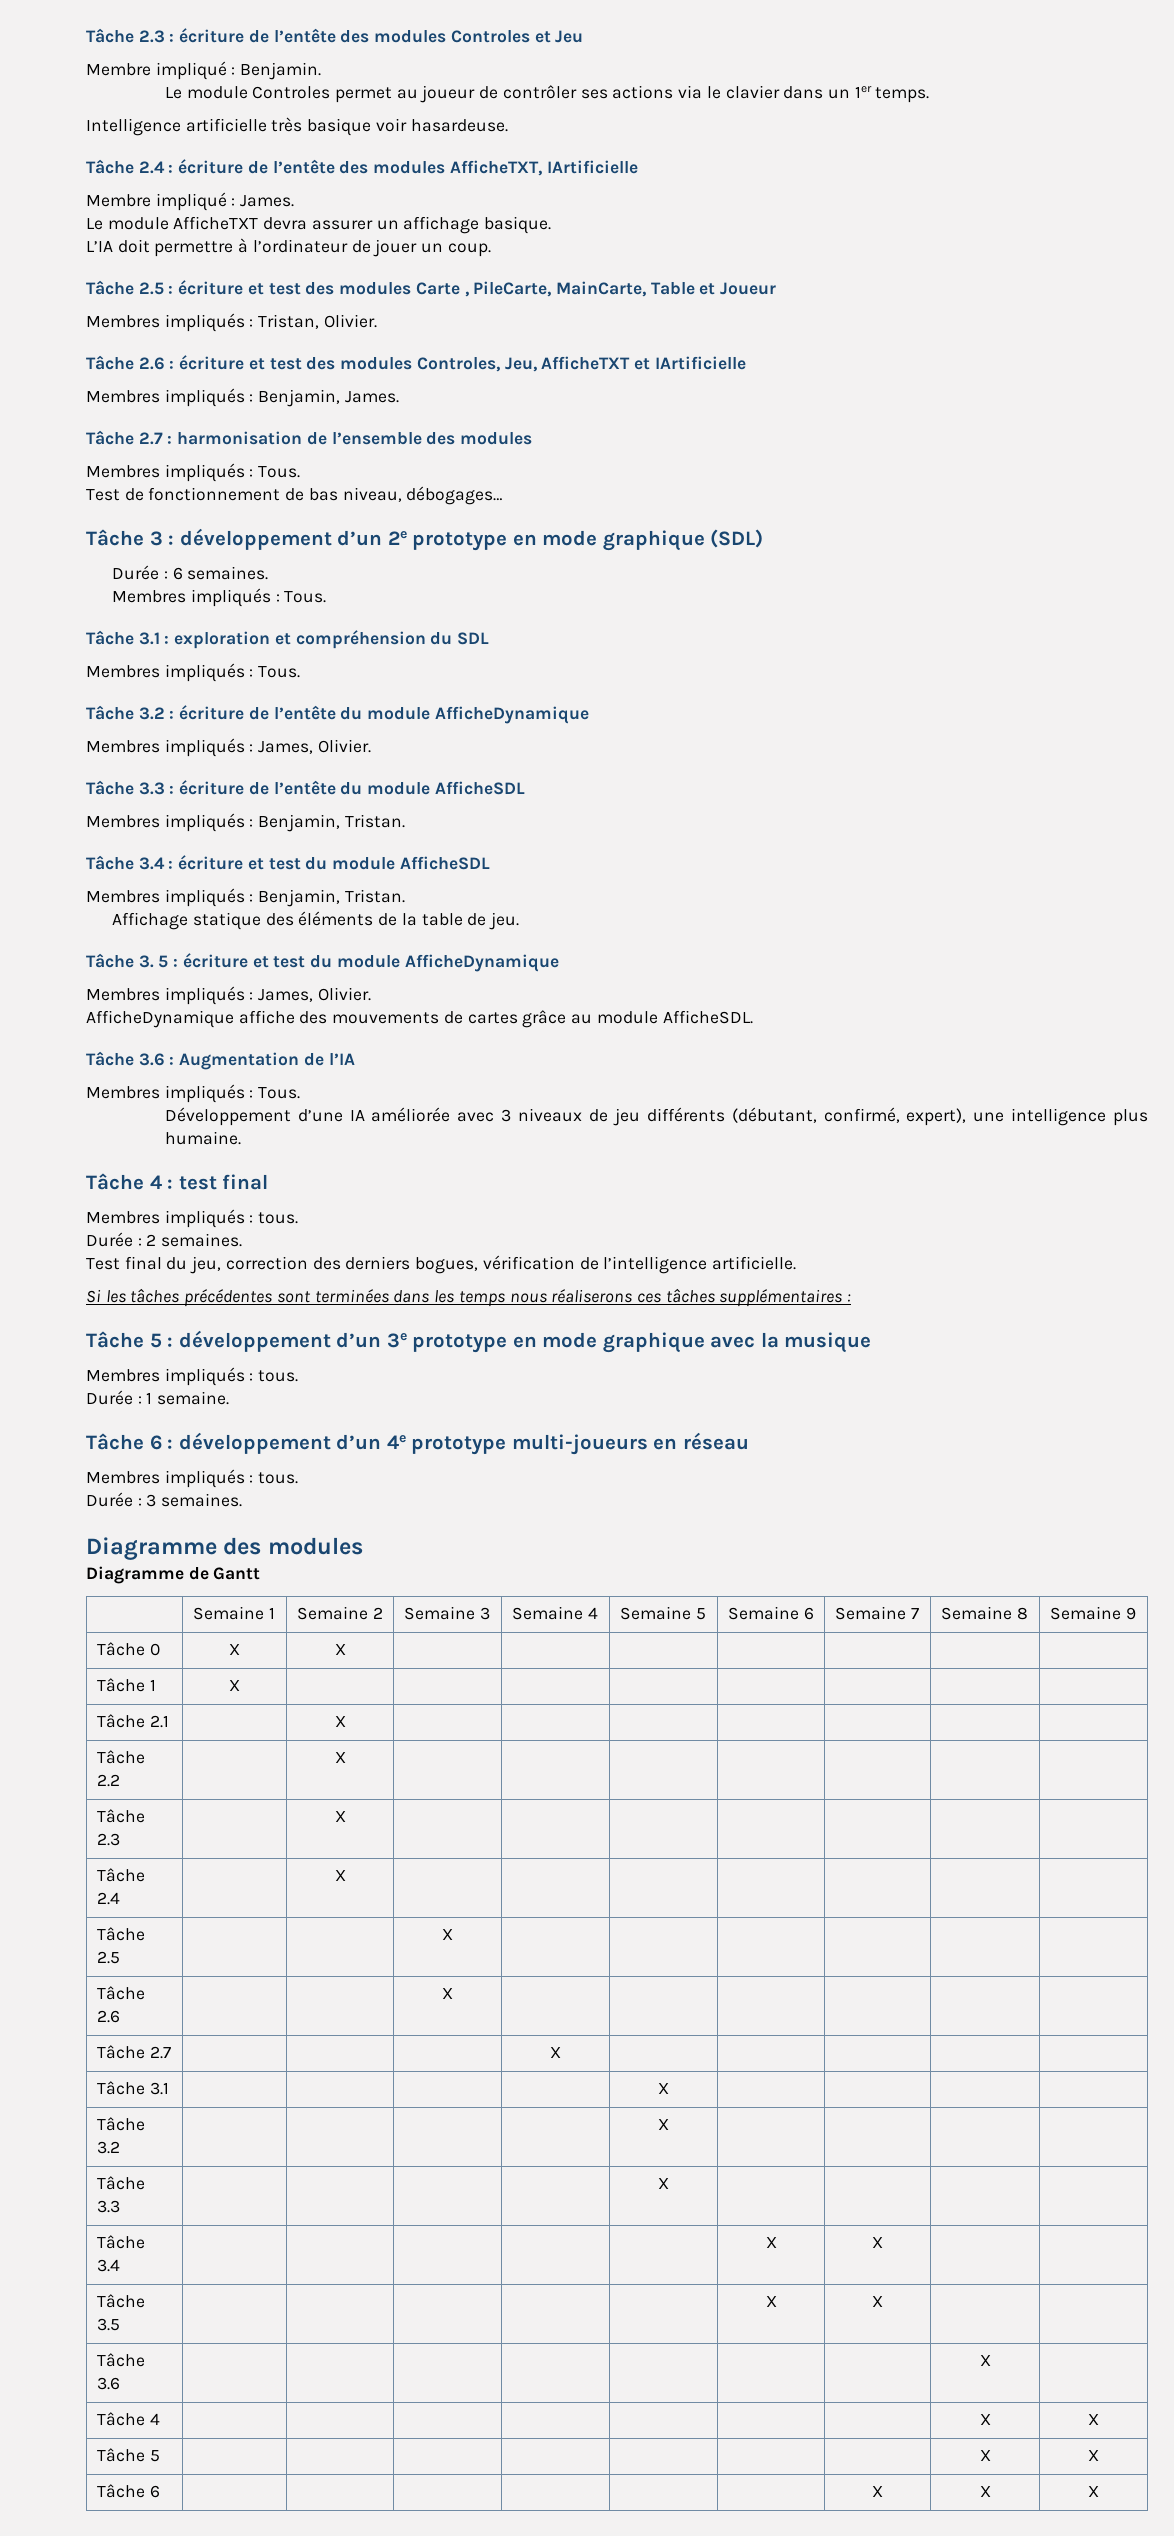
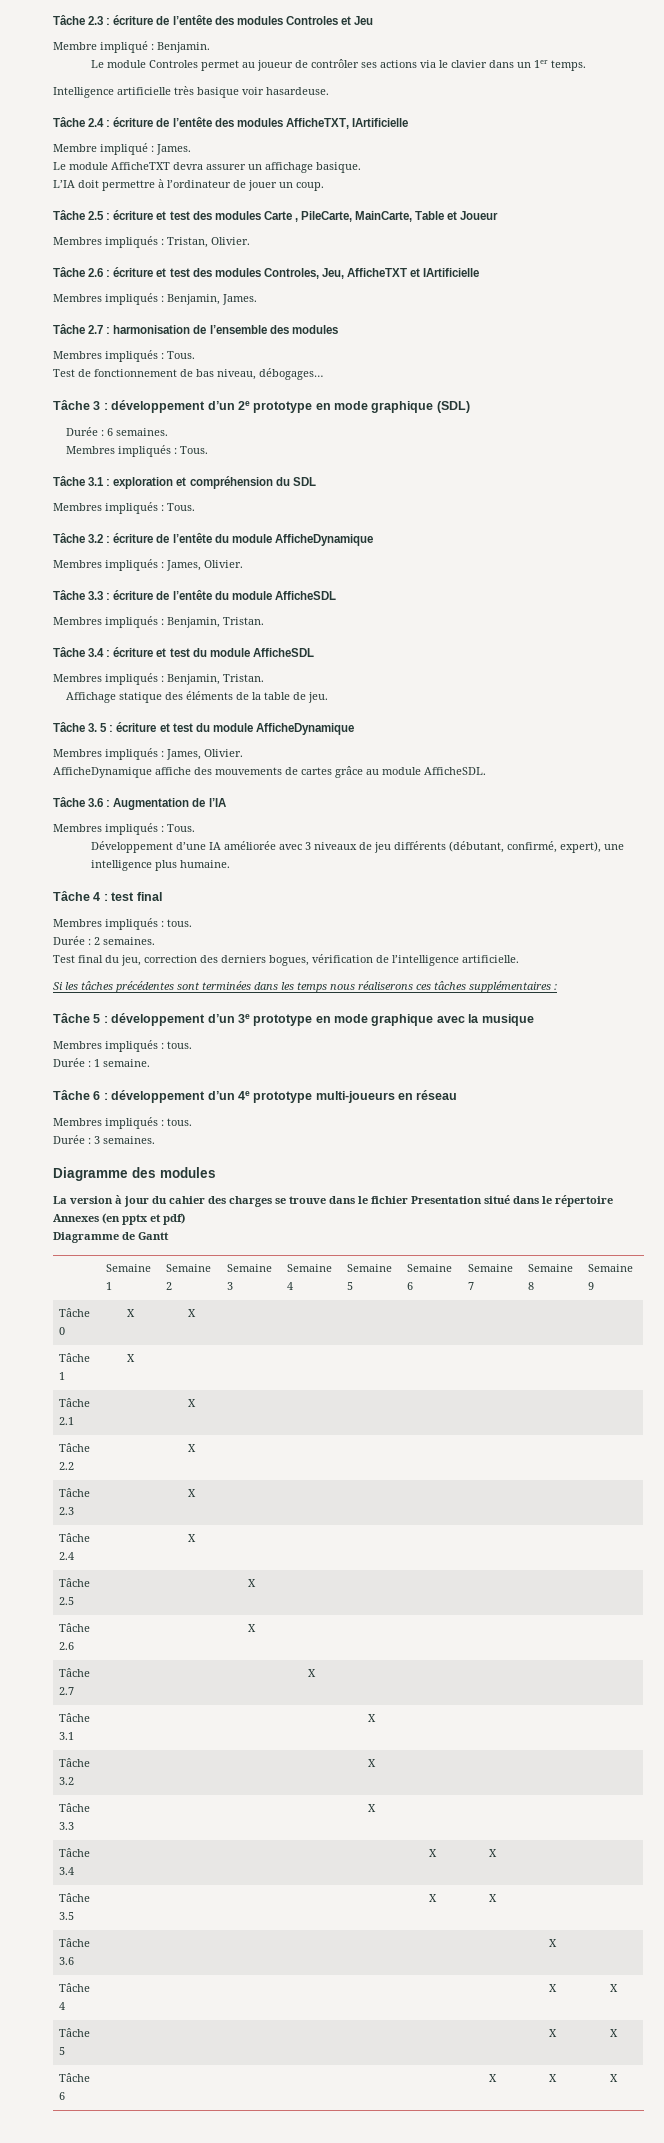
(363, 1546) none -> [53,1195,613,1207] [53,1213,185,1225] // La version à jour du cahier des charges se trouve dans le fichier Presentation situé dans le répertoire Annexes (en pptx et pdf)

